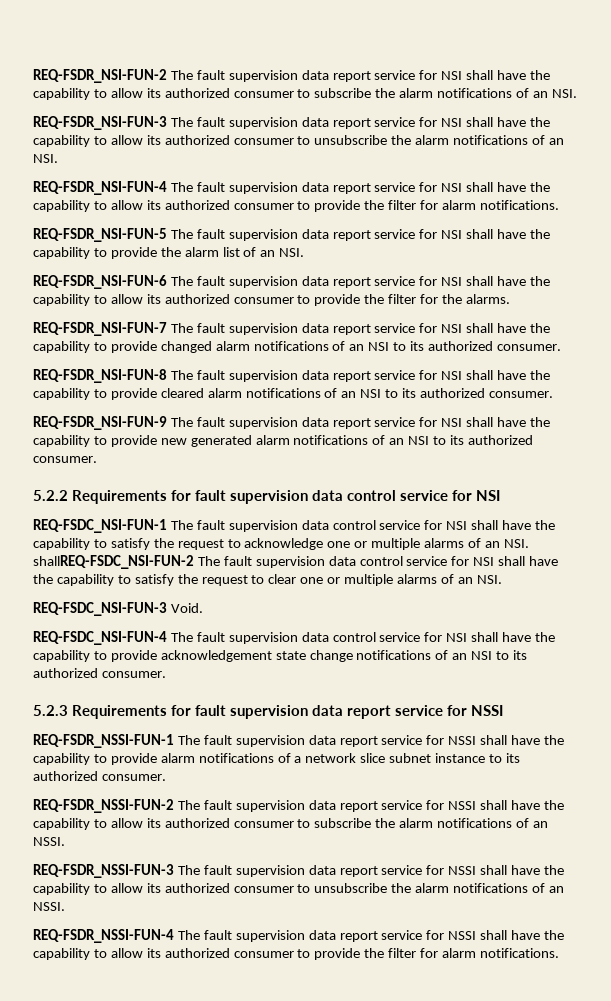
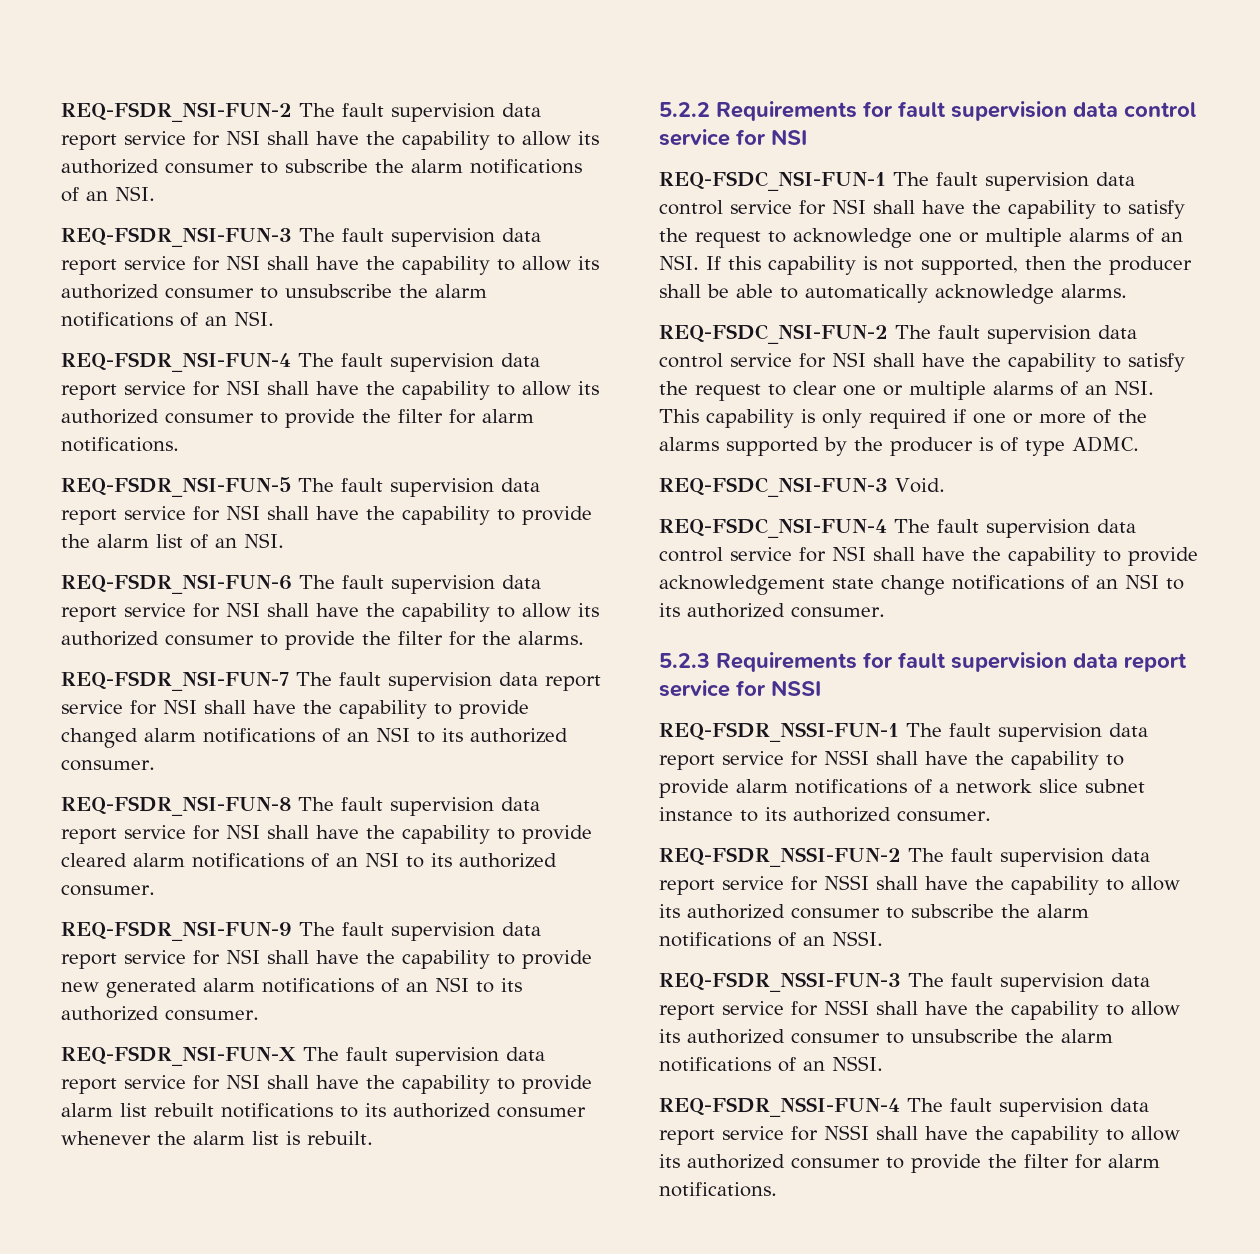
(97, 459) none -> [61,1046,545,1066] [61,1074,592,1094] [61,1103,586,1118] [61,1131,373,1145] // REQ-FSDR_NSI-FUN-X The fault supervision data report service for NSI shall have the capability to provide alarm list rebuilt notifications to its authorized consumer whenever the alarm list is rebuilt.
[33,555,194,569] shallREQ-FSDC_NSI-FUN-2 -> [706,256,1192,275] [659,284,1127,304] [659,324,888,344] If this capability is not supported, then the producer shall be able to automatically acknowledge alarms. // REQ-FSDC_NSI-FUN-2
(502, 579) none -> [659,409,1147,429] [659,436,1139,456] This capability is only required if one or more of the alarms supported by the producer is of type ADMC.

